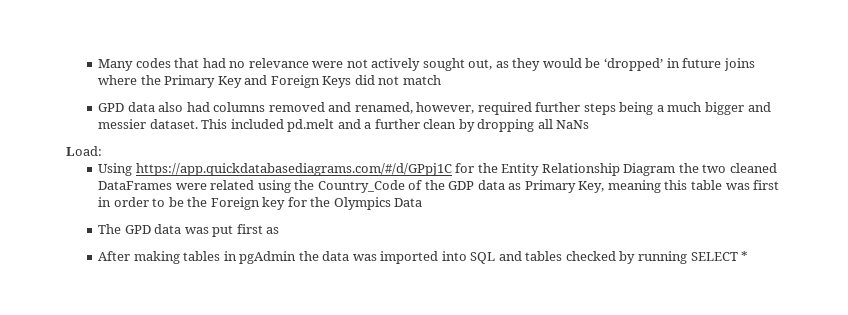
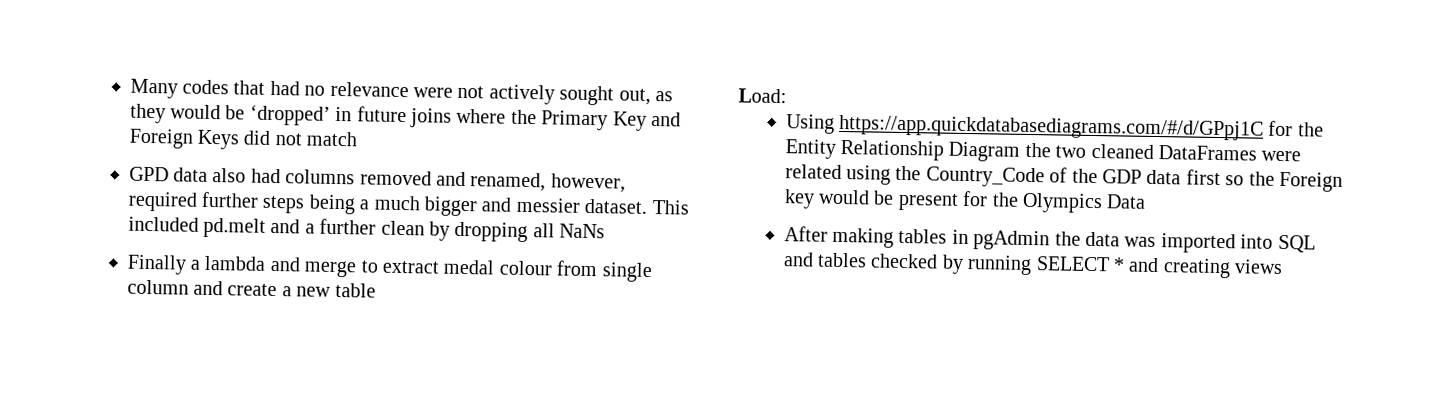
(590, 124) none -> [126,254,652,283] [126,279,376,298] // Finally a lambda and merge to extract medal colour from single column and create a new table
[508,180,780,193] [98,197,423,210] [98,224,280,237] as Primary Key, meaning this table was first in order to be the Foreign key for the Olympics Data // The GPD data was put first as -> [1185,169,1343,192] [783,189,1147,214] first so the Foreign key would be present for the Olympics Data
(749, 256) none -> [1128,257,1284,279] and creating views

